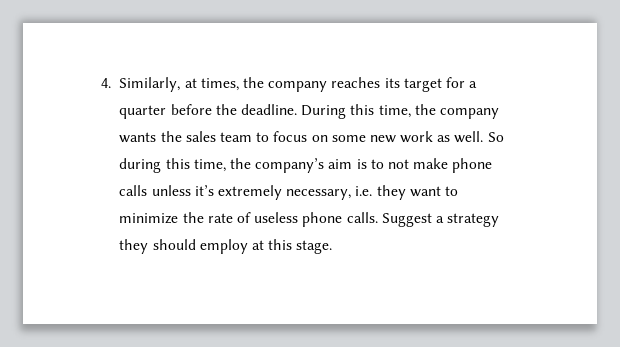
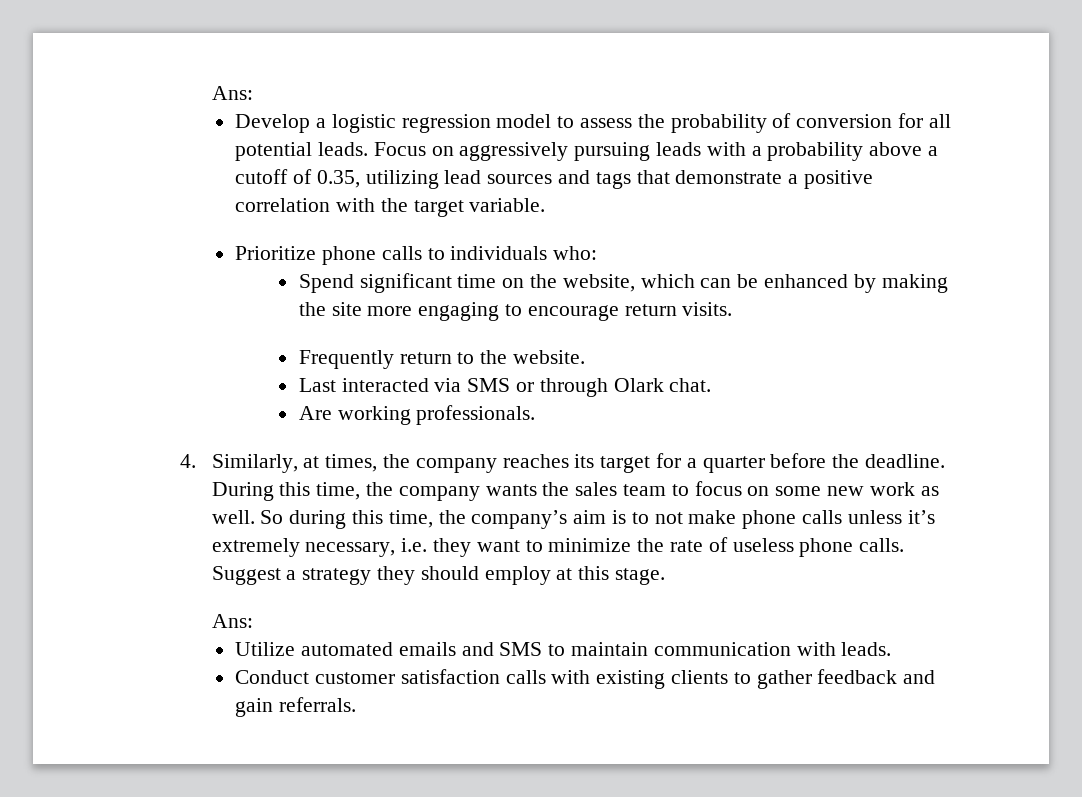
(100, 83) none -> [211,86,253,100] [235,113,951,133] [235,142,939,161] [235,169,874,189] [235,198,546,217] [235,246,598,265] [298,273,948,293] [298,302,733,321] [298,350,586,369] [298,378,712,397] [298,405,536,425] Ans: // Develop a logistic regression model to assess the probability of conversion for all potential leads. Focus on aggressively pursuing leads with a probability above a cutoff of 0.35, utilizing lead sources and tags that demonstrate a positive correlation with the target variable. // Prioritize phone calls to individuals who: // Spend significant time on the website, which can be enhanced by making the site more engaging to encourage return visits. // Frequently return to the website. // Last interacted via SMS or through Olark chat. // Are working professionals. //
(333, 247) none -> [211,614,253,628] [235,642,892,656] [235,669,936,689] [235,697,357,717] // Ans: // Utilize automated emails and SMS to maintain communication with leads. // Conduct customer satisfaction calls with existing clients to gather feedback and gain referrals.

